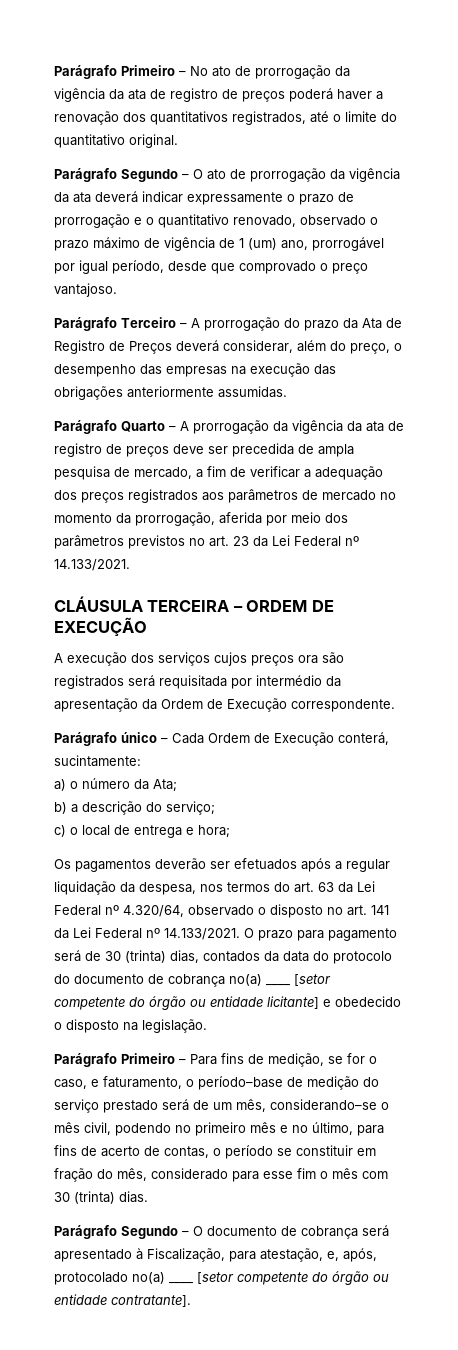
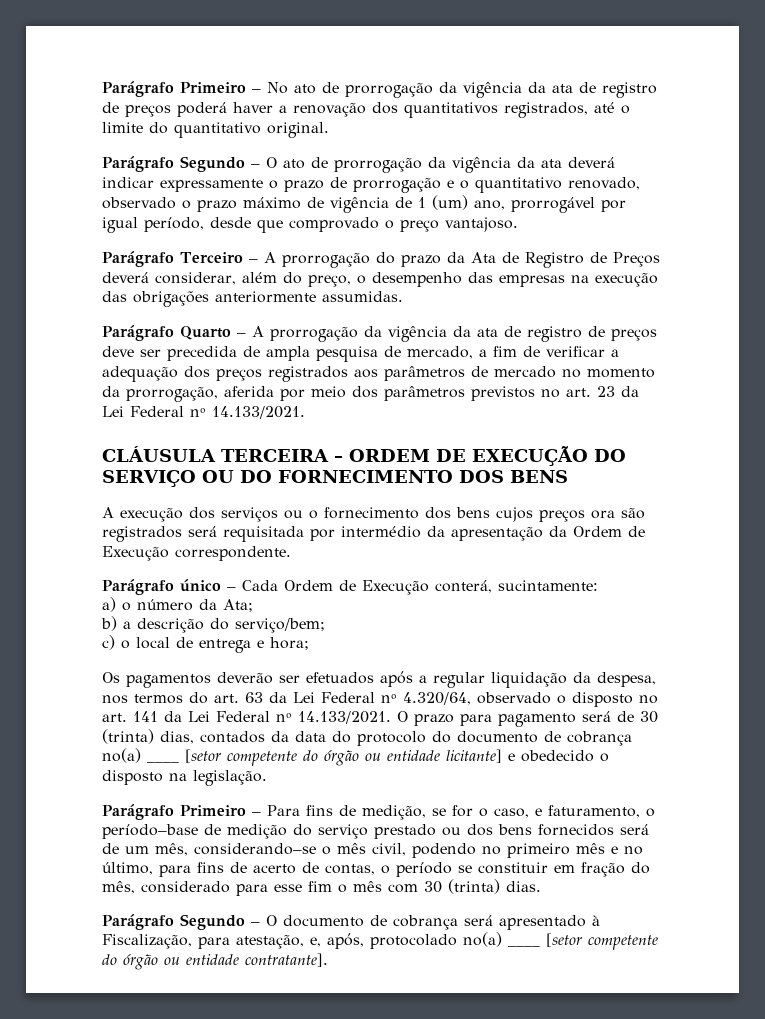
(147, 626) none -> [594,449,626,462] [102,470,568,487] DO SERVIÇO OU DO FORNECIMENTO DOS BENS
(210, 659) none -> [284,507,490,519] ou o fornecimento dos bens
[166,801,215,815] serviço; -> [235,618,325,633] serviço/bem;
(158, 1106) none -> [442,824,614,836] ou dos bens fornecidos

